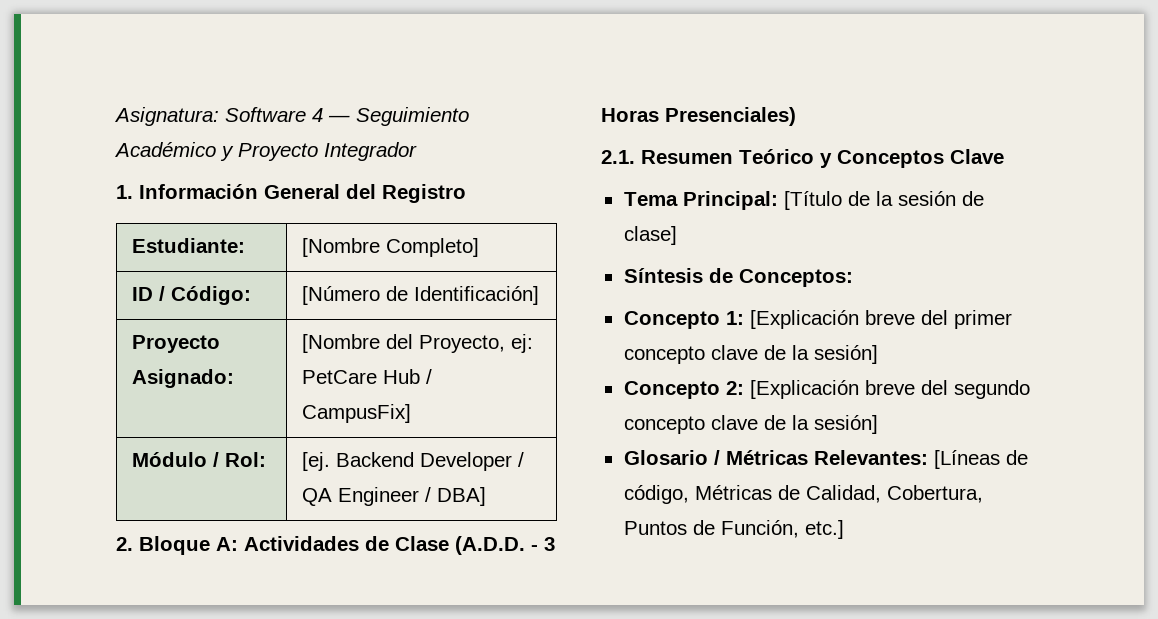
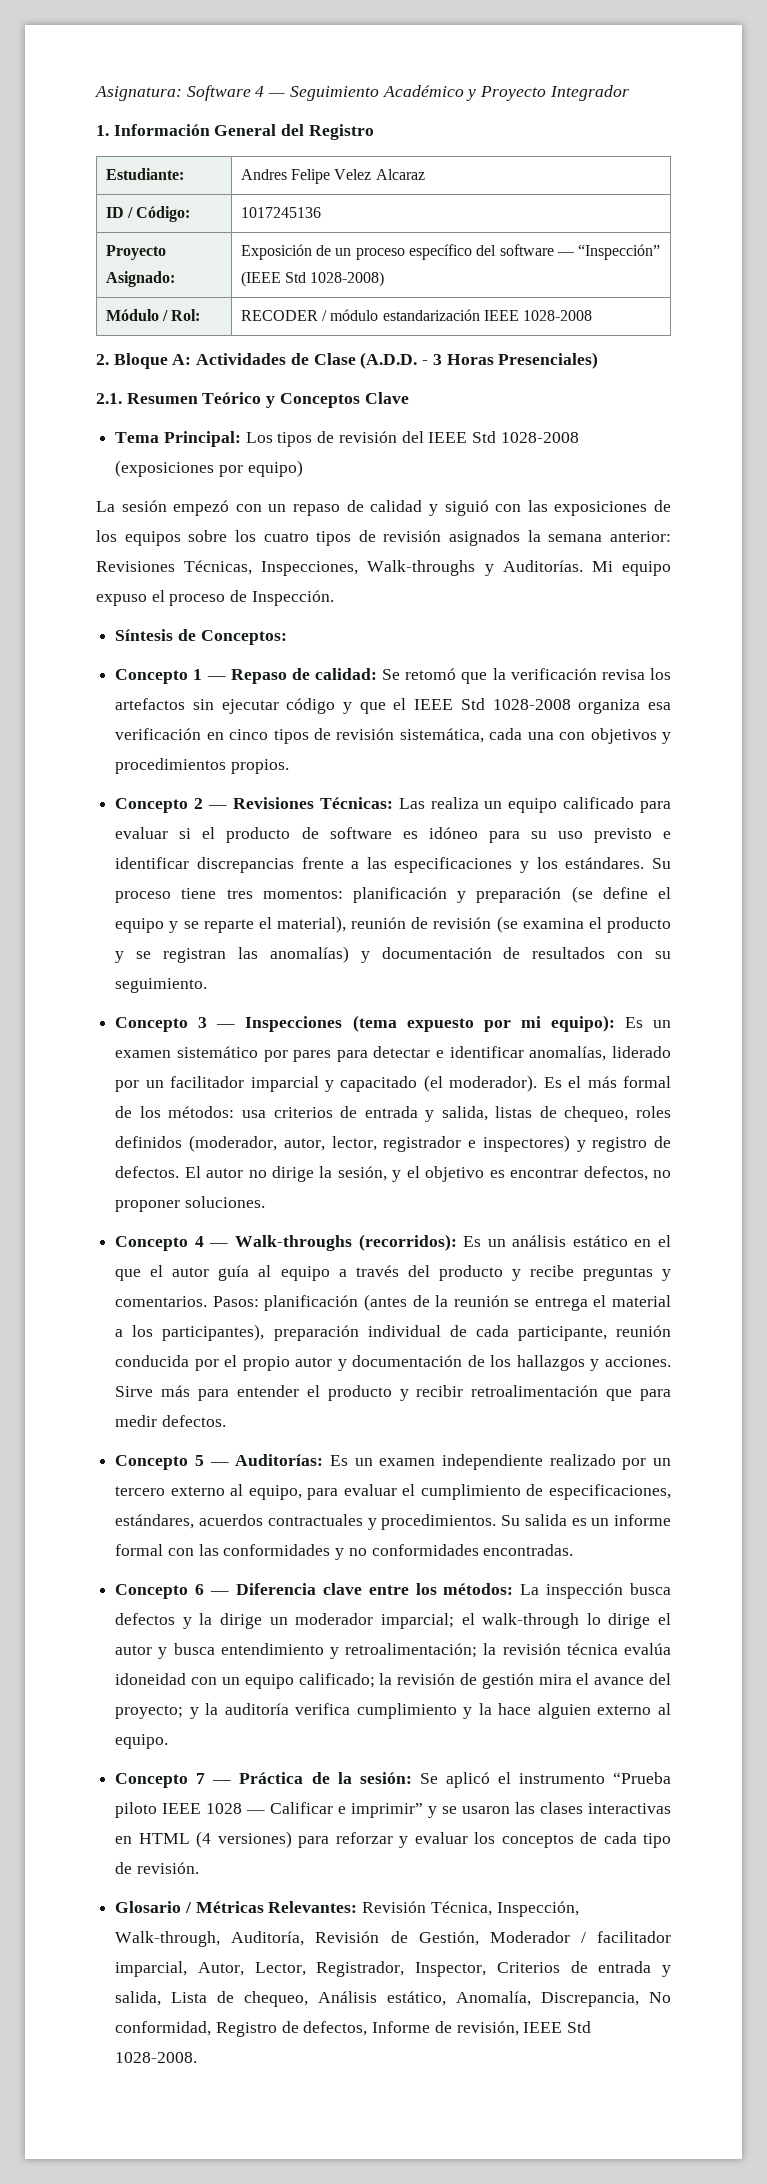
[301,238,479,257] [Nombre Completo] -> [240,169,425,184] Andres Felipe Velez Alcaraz
[301,286,539,305] [Número de Identificación] -> [240,207,321,218] 1017245136
[301,334,533,353] [301,369,432,384] [301,404,411,423] [131,452,266,467] [301,452,524,471] [301,487,486,506] [Nombre del Proyecto, ej: PetCare Hub / CampusFix] // Módulo / Rol: | [ej. Backend Developer / QA Engineer / DBA] -> [240,244,661,260] [240,271,385,287] [105,309,201,321] [240,309,593,321] Exposición de un proceso específico del software — “Inspección” (IEEE Std 1028-2008) // Módulo / Rol: | RECODER / módulo estandarización IEEE 1028-2008
[783,191,984,210] [623,226,677,245] [623,268,853,287] [623,310,1012,329] [623,345,878,364] [623,380,1030,399] [623,415,878,434] [623,450,1028,469] [623,485,983,504] [623,520,844,539] [Título de la sesión de clase] // Síntesis de Conceptos: // Concepto 1: [Explicación breve del primer concepto clave de la sesión] // Concepto 2: [Explicación breve del segundo concepto clave de la sesión] // Glosario / Métricas Relevantes: [Líneas de código, Métricas de Calidad, Cobertura, Puntos de Función, etc.] -> [245,431,579,447] [115,460,303,477] [96,500,672,516] [96,530,671,546] [96,560,672,576] [96,590,334,606] [115,629,287,645] [115,668,671,684] [115,698,671,714] [115,728,671,744] [115,758,289,774] [115,797,671,813] [115,827,671,843] [115,857,672,873] [115,886,672,903] [115,916,671,933] [115,946,671,963] [115,978,208,993] [115,1015,671,1032] [115,1046,672,1062] [115,1075,671,1092] [115,1106,671,1122] [115,1135,671,1152] [115,1166,671,1182] [115,1196,265,1212] [115,1234,671,1251] [115,1265,672,1281] [115,1294,671,1311] [115,1324,671,1341] [115,1355,671,1371] [115,1385,671,1401] [115,1415,226,1427] [115,1454,671,1470] [115,1484,671,1500] [115,1514,671,1530] [115,1544,574,1560] [115,1583,671,1599] [115,1613,671,1629] [115,1643,672,1659] [115,1673,671,1689] [115,1703,671,1719] [115,1734,169,1749] [115,1772,671,1788] [115,1802,671,1818] [115,1831,671,1848] [115,1862,199,1874] [115,1901,579,1917] [115,1931,671,1947] [115,1961,671,1977] [115,1991,671,2007] [115,2021,592,2037] [115,2052,198,2063] Los tipos de revisión del IEEE Std 1028-2008 (exposiciones por equipo) // La sesión empezó con un repaso de calidad y siguió con las exposiciones de los equipos sobre los cuatro tipos de revisión asignados la semana anterior: Revisiones Técnicas, Inspecciones, Walk-throughs y Auditorías. Mi equipo expuso el proceso de Inspección. // Síntesis de Conceptos: // Concepto 1 — Repaso de calidad: Se retomó que la verificación revisa los artefactos sin ejecutar código y que el IEEE Std 1028-2008 organiza esa verificación en cinco tipos de revisión sistemática, cada una con objetivos y procedimientos propios. // Concepto 2 — Revisiones Técnicas: Las realiza un equipo calificado para evaluar si el producto de software es idóneo para su uso previsto e identificar discrepancias frente a las especificaciones y los estándares. Su proceso tiene tres momentos: planificación y preparación (se define el equipo y se reparte el material), reunión de revisión (se examina el producto y se registran las anomalías) y documentación de resultados con su seguimiento. // Concepto 3 — Inspecciones (tema expuesto por mi equipo): Es un examen sistemático por pares para detectar e identificar anomalías, liderado por un facilitador imparcial y capacitado (el moderador). Es el más formal de los métodos: usa criterios de entrada y salida, listas de chequeo, roles definidos (moderador, autor, lector, registrador e inspectores) y registro de defectos. El autor no dirige la sesión, y el objetivo es encontrar defectos, no proponer soluciones. // Concepto 4 — Walk-throughs (recorridos): Es un análisis estático en el que el autor guía al equipo a través del producto y recibe preguntas y comentarios. Pasos: planificación (antes de la reunión se entrega el material a los participantes), preparación individual de cada participante, reunión conducida por el propio autor y documentación de los hallazgos y acciones. Sirve más para entender el producto y recibir retroalimentación que para medir defectos. // Concepto 5 — Auditorías: Es un examen independiente realizado por un tercero externo al equipo, para evaluar el cumplimiento de especificaciones, estándares, acuerdos contractuales y procedimientos. Su salida es un informe formal con las conformidades y no conformidades encontradas. // Concepto 6 — Diferencia clave entre los métodos: La inspección busca defectos y la dirige un moderador imparcial; el walk-through lo dirige el autor y busca entendimiento y retroalimentación; la revisión técnica evalúa idoneidad con un equipo calificado; la revisión de gestión mira el avance del proyecto; y la auditoría verifica cumplimiento y la hace alguien externo al equipo. // Concepto 7 — Práctica de la sesión: Se aplicó el instrumento “Prueba piloto IEEE 1028 — Calificar e imprimir” y se usaron las clases interactivas en HTML (4 versiones) para reforzar y evaluar los conceptos de cada tipo de revisión. // Glosario / Métricas Relevantes: Revisión Técnica, Inspección, Walk-through, Auditoría, Revisión de Gestión, Moderador / facilitador imparcial, Autor, Lector, Registrador, Inspector, Criterios de entrada y salida, Lista de chequeo, Análisis estático, Anomalía, Discrepancia, No conformidad, Registro de defectos, Informe de revisión, IEEE Std 1028-2008.

